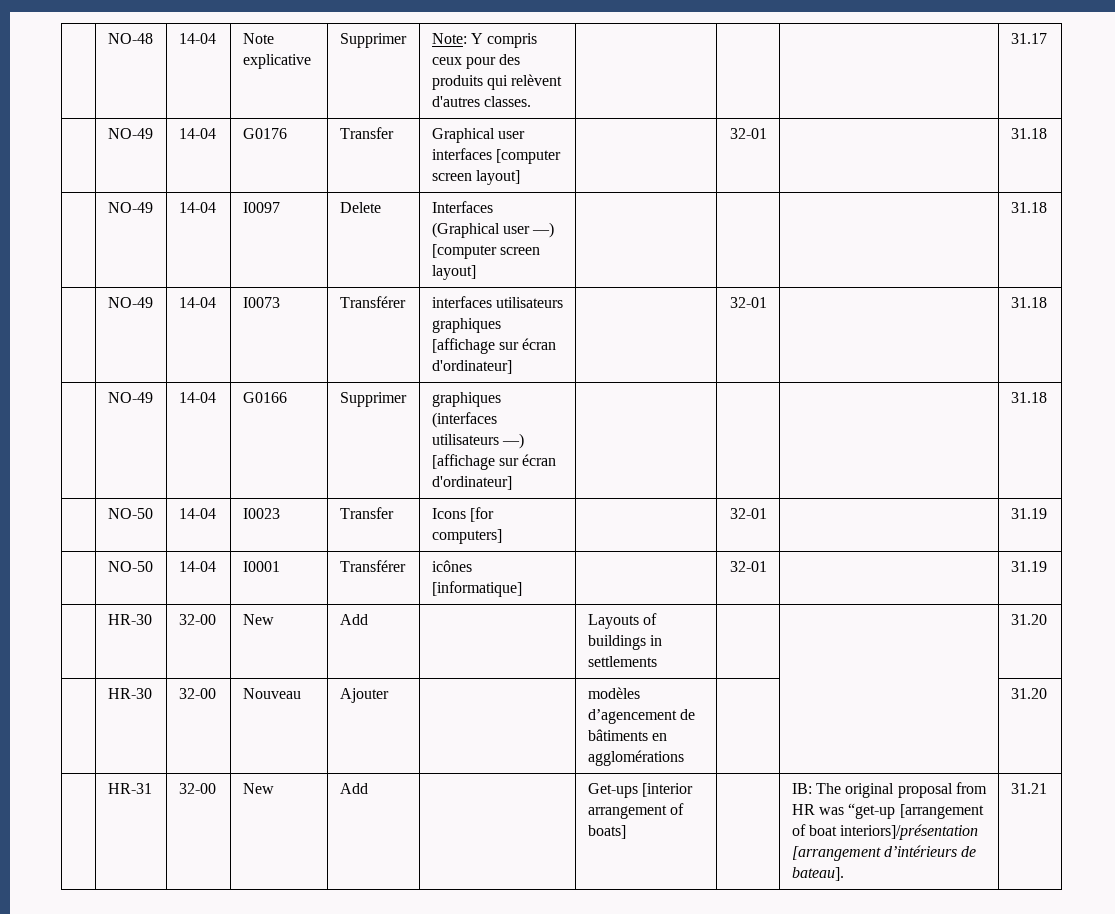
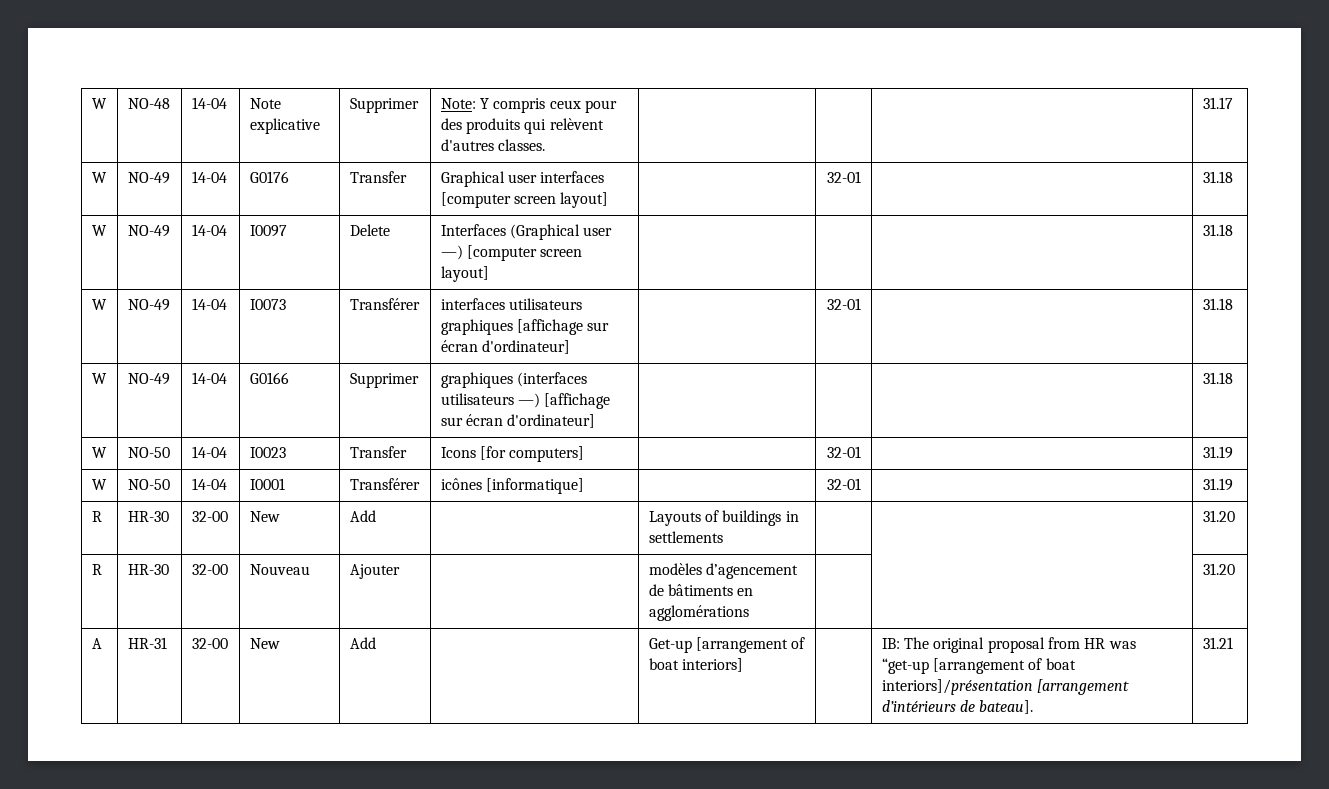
(107, 38) none -> [91,98,107,109] W
(1047, 38) none -> [91,172,107,183] W
(1047, 133) none -> [91,225,107,236] W
(1047, 207) none -> [91,299,107,310] W
(1047, 302) none -> [91,373,107,384] W
(1047, 397) none -> [91,447,107,458] W
(1047, 513) none -> [91,479,107,490] W
(1047, 566) none -> [91,511,102,522] R
(1047, 619) none -> [91,564,102,575] R
(1047, 693) none -> [91,638,102,649] A
[587,783,694,798] [587,803,685,819] [587,825,626,839] Get-ups [interior arrangement of boats] -> [648,637,806,653] [648,658,743,672] Get-up [arrangement of boat interiors]

